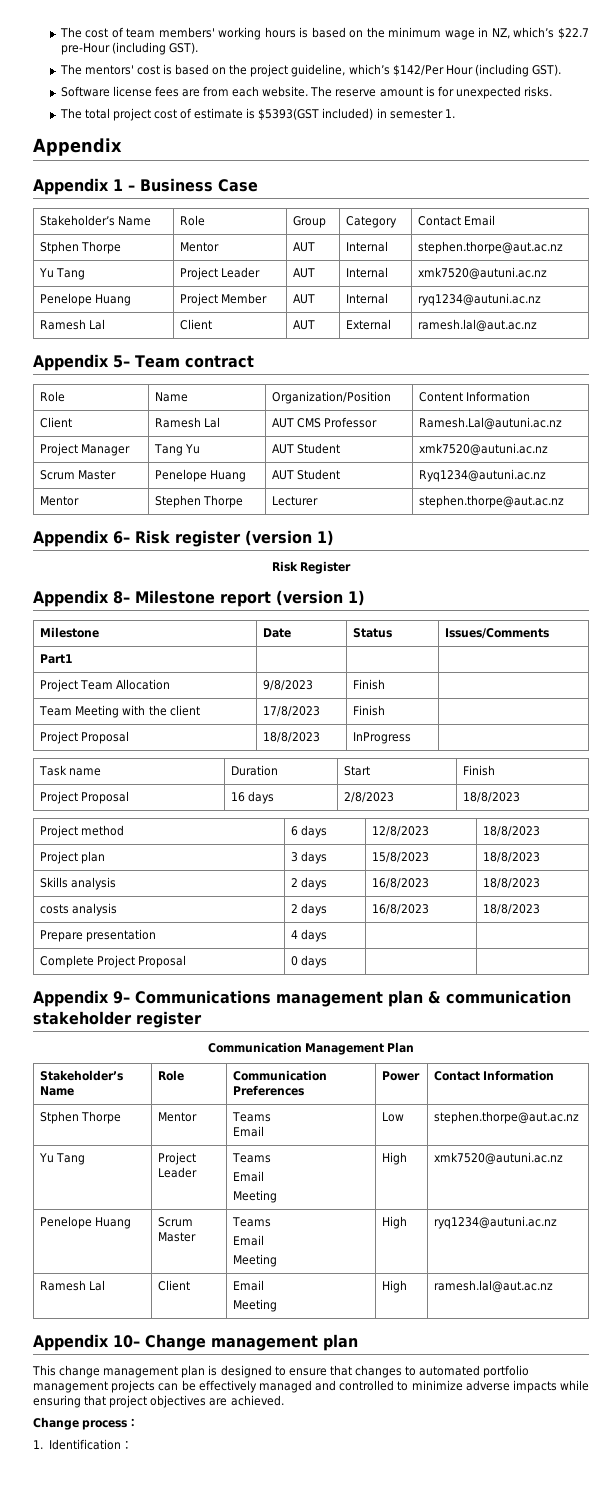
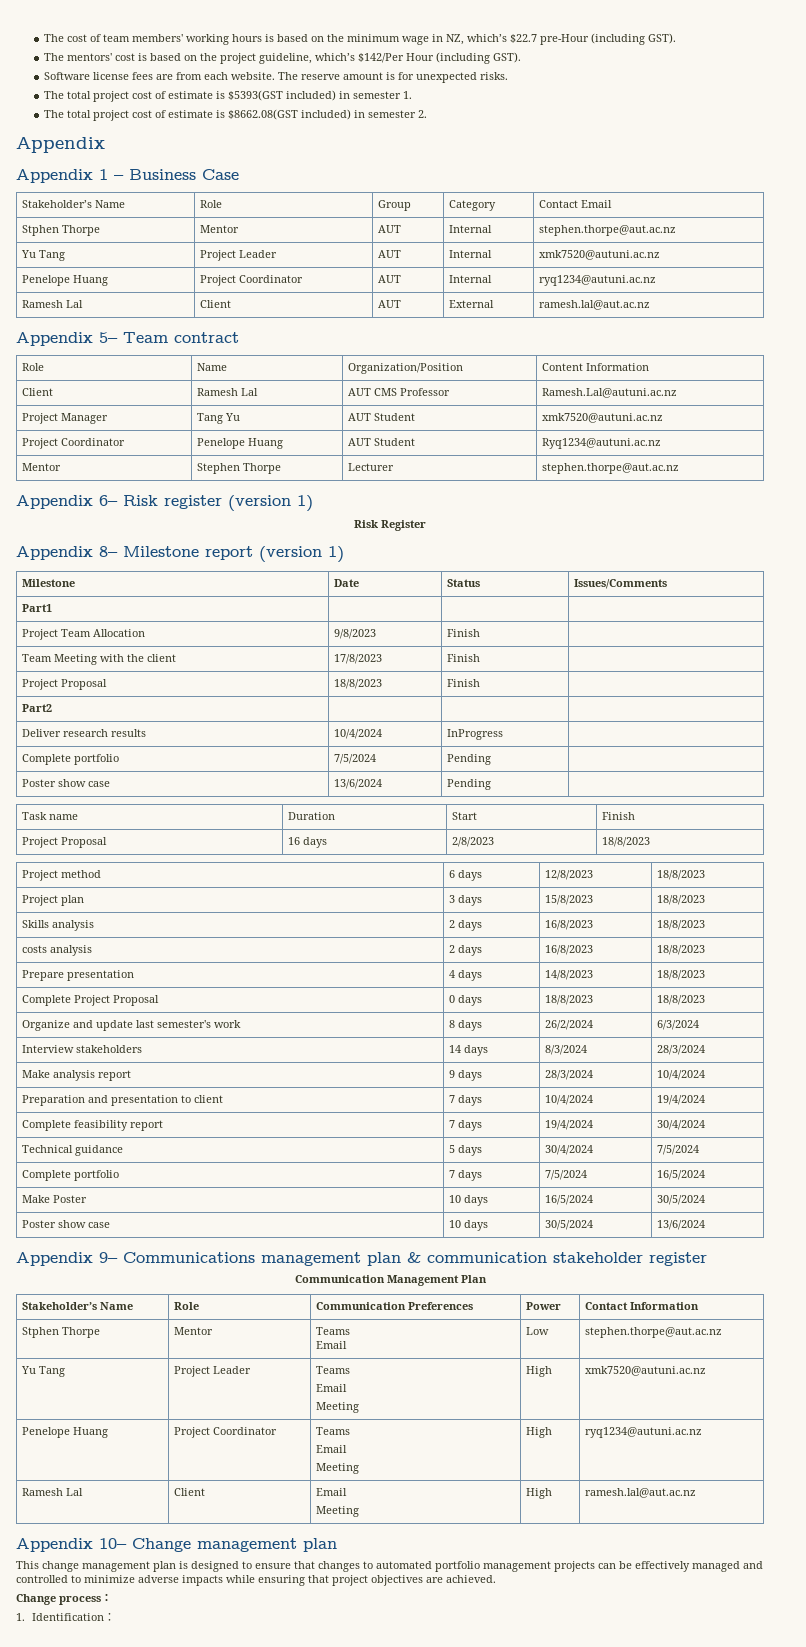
(455, 113) none -> [43,109,427,121] // The total project cost of estimate is $8662.08(GST included) in semester 2.
[221,293,268,304] Member -> [239,275,304,283] Coordinator
[40,470,117,480] Scrum Master -> [22,438,126,449] Project Coordinator
[353,732,412,744] InProgress -> [447,679,481,687] [22,704,53,712] [22,729,147,737] [334,729,383,739] [447,729,504,740] [22,754,120,765] [334,754,377,764] [447,754,492,765] [22,779,111,787] [334,779,383,789] [447,779,492,790] Finish | // Part2 | | | // Deliver research results | 10/4/2024 | InProgress | // Complete portfolio | 7/5/2024 | Pending | // Poster show case | 13/6/2024 | Pending
(328, 935) | -> [545,970,594,980] [657,970,706,980] 14/8/2023 | 18/8/2023
(328, 961) | -> [545,995,594,1005] [657,995,706,1005] [22,1020,242,1031] [449,1020,483,1031] [545,1020,594,1030] [657,1020,700,1030] [22,1045,143,1053] [449,1045,489,1056] [545,1045,588,1055] [657,1045,706,1055] [22,1070,132,1081] [449,1070,483,1081] [545,1070,594,1080] [657,1070,706,1080] [22,1095,224,1106] [449,1095,483,1106] [545,1095,594,1105] [657,1095,706,1105] [22,1120,164,1131] [449,1120,483,1131] [545,1120,594,1130] [657,1120,706,1130] [22,1145,124,1156] [449,1145,483,1156] [545,1145,594,1155] [657,1145,700,1155] [22,1170,120,1181] [449,1170,483,1181] [545,1170,588,1180] [657,1170,706,1180] [22,1195,88,1203] [449,1195,489,1206] [545,1195,594,1205] [657,1195,706,1205] [22,1220,111,1228] [449,1220,489,1231] [545,1220,594,1230] [657,1220,706,1230] 18/8/2023 | 18/8/2023 // Organize and update last semester's work | 8 days | 26/2/2024 | 6/3/2024 // Interview stakeholders | 14 days | 8/3/2024 | 28/3/2024 // Make analysis report | 9 days | 28/3/2024 | 10/4/2024 // Preparation and presentation to client | 7 days | 10/4/2024 | 19/4/2024 // Complete feasibility report | 7 days | 19/4/2024 | 30/4/2024 // Technical guidance | 5 days | 30/4/2024 | 7/5/2024 // Complete portfolio | 7 days | 7/5/2024 | 16/5/2024 // Make Poster | 10 days | 16/5/2024 | 30/5/2024 // Poster show case | 10 days | 30/5/2024 | 13/6/2024
[158,1217,194,1227] [158,1232,197,1242] Scrum Master -> [174,1427,278,1438] Project Coordinator

